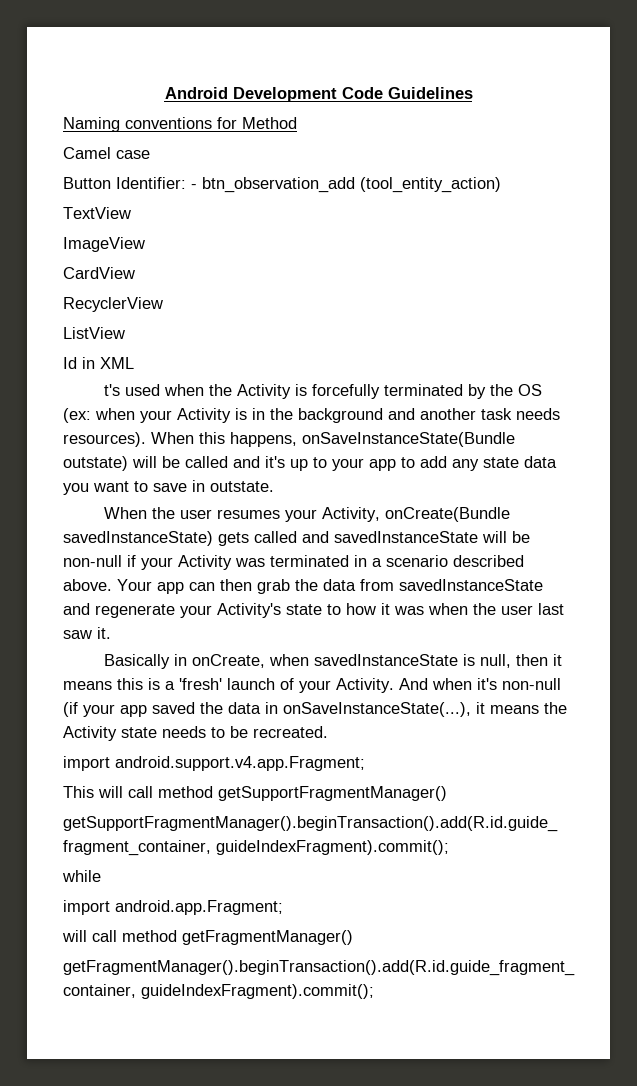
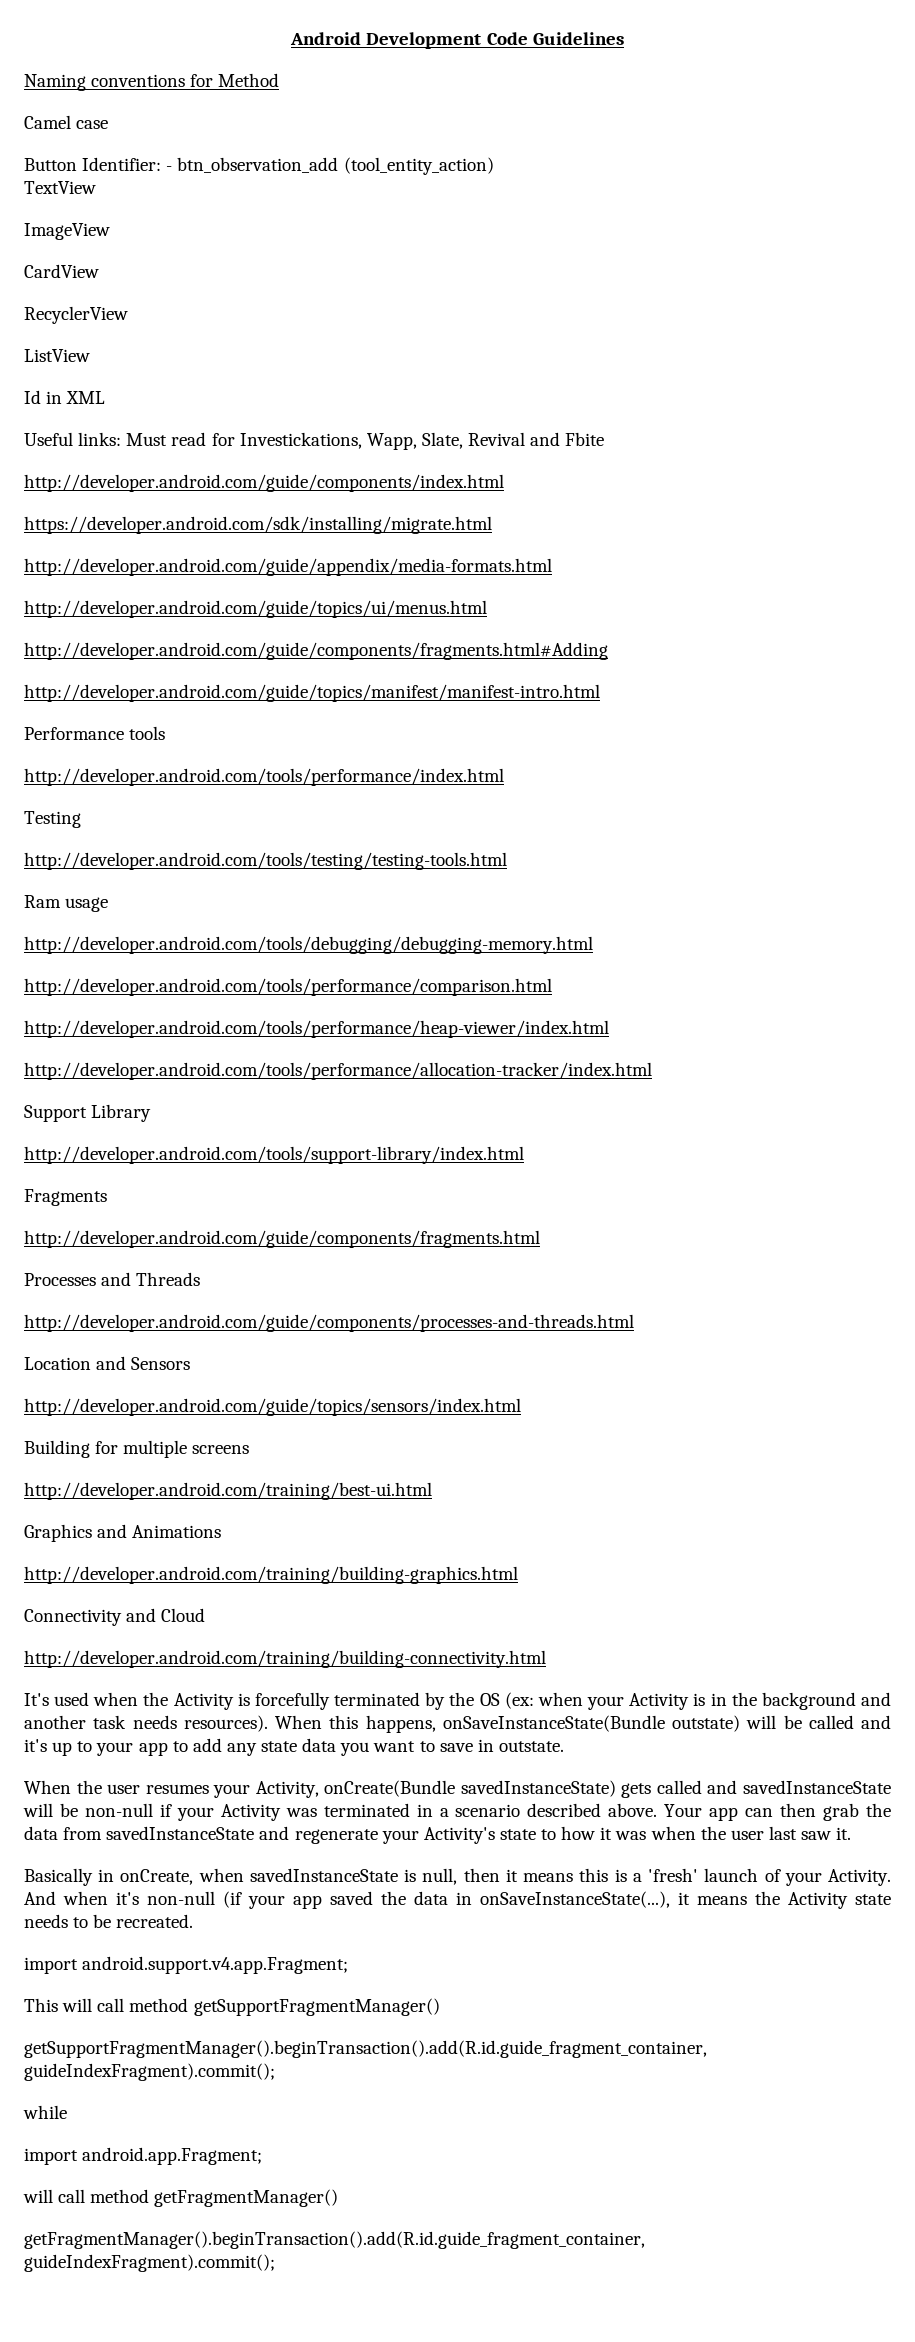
[104,384,121,396] t's -> [24,432,605,450] [24,474,504,492] [24,516,492,534] [24,558,552,576] [24,600,487,618] [24,642,608,660] [24,684,600,702] [24,726,166,740] [24,768,504,786] [24,811,81,828] [24,852,507,870] [24,895,109,912] [24,936,593,954] [24,978,552,996] [24,1020,609,1038] [24,1062,652,1080] [24,1104,152,1122] [24,1146,524,1164] [24,1189,107,1206] [24,1230,540,1248] [24,1272,201,1286] [24,1314,634,1332] [24,1356,191,1370] [24,1398,521,1416] [24,1440,250,1458] [24,1482,432,1500] [24,1524,222,1542] [24,1566,518,1584] [24,1608,206,1626] [24,1650,546,1668] [24,1693,49,1706] Useful links: Must read for Investickations, Wapp, Slate, Revival and Fbite // http://developer.android.com/guide/components/index.html // https://developer.android.com/sdk/installing/migrate.html // http://developer.android.com/guide/appendix/media-formats.html // http://developer.android.com/guide/topics/ui/menus.html // http://developer.android.com/guide/components/fragments.html#Adding // http://developer.android.com/guide/topics/manifest/manifest-intro.html // Performance tools // http://developer.android.com/tools/performance/index.html // Testing // http://developer.android.com/tools/testing/testing-tools.html // Ram usage // http://developer.android.com/tools/debugging/debugging-memory.html // http://developer.android.com/tools/performance/comparison.html // http://developer.android.com/tools/performance/heap-viewer/index.html // http://developer.android.com/tools/performance/allocation-tracker/index.html // Support Library // http://developer.android.com/tools/support-library/index.html // Fragments // http://developer.android.com/guide/components/fragments.html // Processes and Threads // http://developer.android.com/guide/components/processes-and-threads.html // Location and Sensors // http://developer.android.com/guide/topics/sensors/index.html // Building for multiple screens // http://developer.android.com/training/best-ui.html // Graphics and Animations // http://developer.android.com/training/building-graphics.html // Connectivity and Cloud // http://developer.android.com/training/building-connectivity.html // It's

